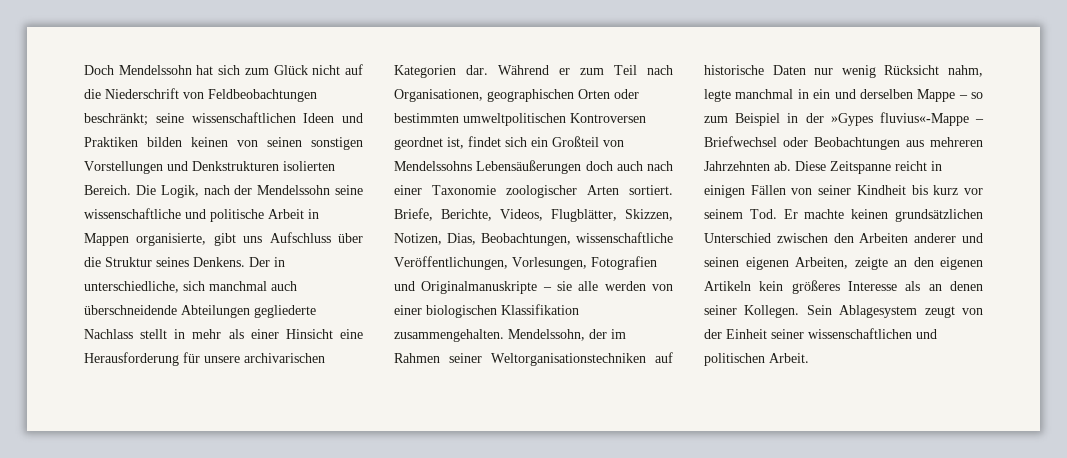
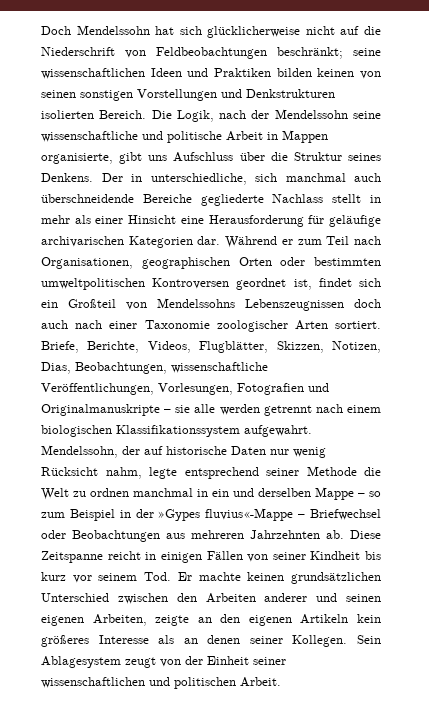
[244,65,308,75] zum Glück -> [207,26,301,38] glücklicherweise
[181,305,250,318] Abteilungen -> [142,194,192,203] Bereiche
[204,356,240,363] unsere -> [329,215,381,227] geläufige
[476,160,582,174] Lebensäußerungen -> [245,299,344,311] Lebenszeugnissen
[652,284,673,291] [394,304,579,318] [394,329,626,342] [394,353,646,366] von einer biologischen Klassifikation zusammengehalten. Mendelssohn, der im Rahmen seiner Weltorganisationstechniken -> [263,404,381,416] [41,425,312,437] [41,445,140,458] getrennt nach einem biologischen Klassifikationssystem aufgewahrt. Mendelssohn, der
(731, 95) none -> [184,466,381,479] [41,488,129,500] entsprechend seiner Methode die Welt zu ordnen

